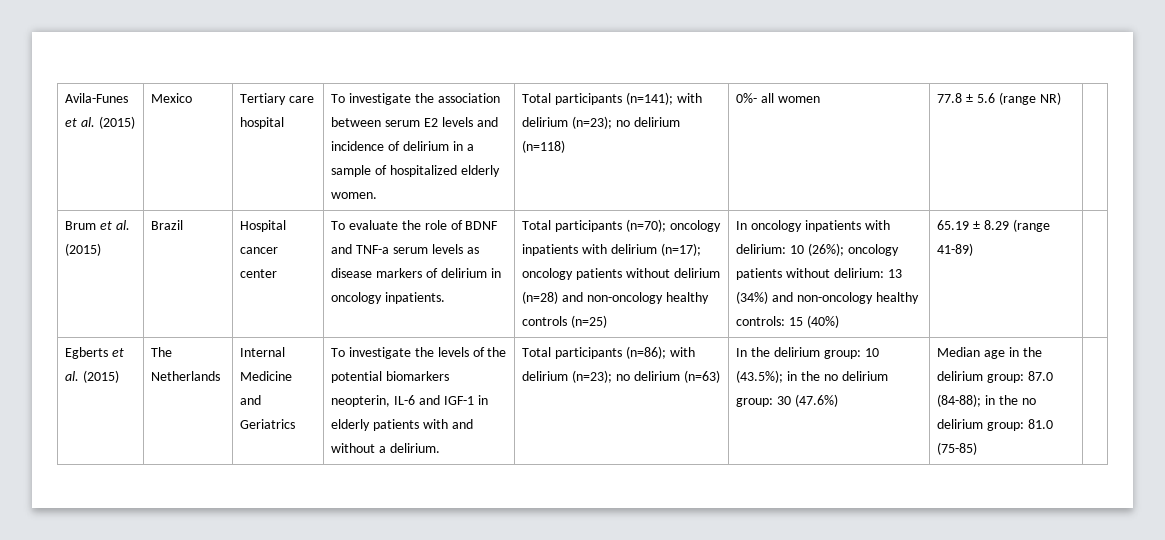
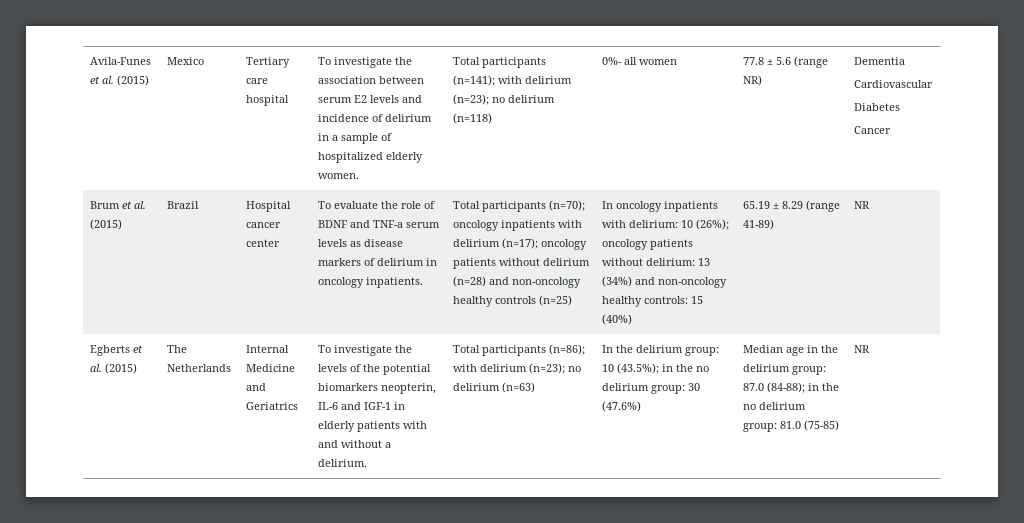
(1061, 98) none -> [853,57,905,65] [853,80,933,88] [853,103,900,111] [853,126,891,134] Dementia // Cardiovascular // Diabetes // Cancer
(974, 249) none -> [853,201,870,209] NR
(978, 448) none -> [853,345,870,353] NR

